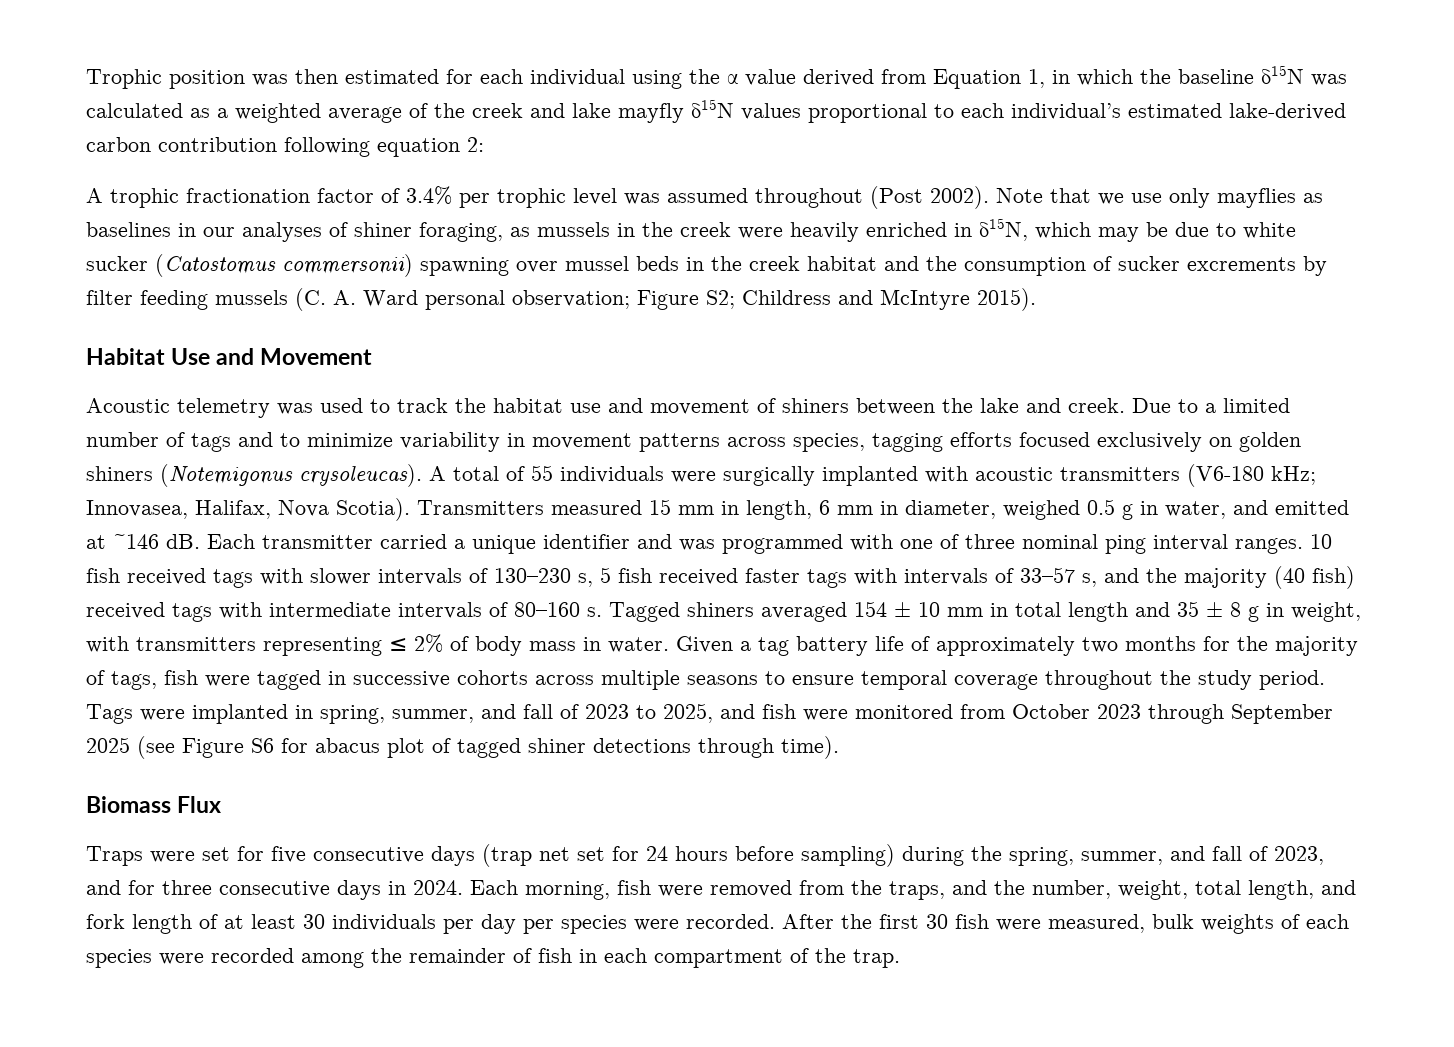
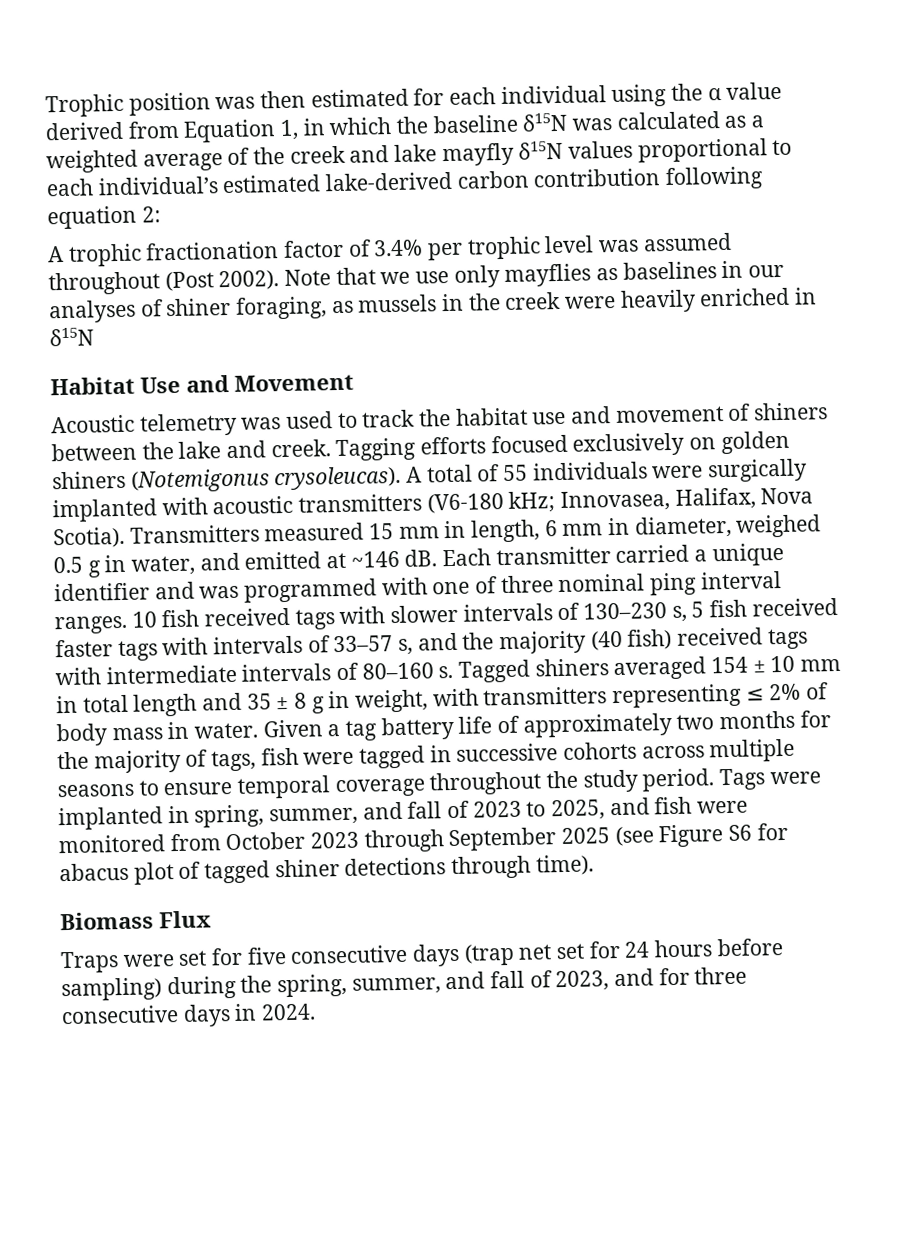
[979,218,1296,242] [86,254,1327,277] [86,288,1036,311] δ15N, which may be due to white sucker (Catostomus commersonii) spawning over mussel beds in the creek habitat and the consumption of sucker excrements by filter feeding mussels (C. A. Ward personal observation; Figure S2; Childress and McIntyre 2015). -> [49,327,94,347] δ15N
[1132,398,1290,413] [86,432,943,452] Due to a limited number of tags and to minimize variability in movement patterns across species, tagging -> [335,437,417,462] Tagging
[470,880,1356,900] [86,914,1349,934] [86,948,900,968] Each morning, fish were removed from the traps, and the number, weight, total length, and fork length of at least 30 individuals per day per species were recorded. After the first 30 fish were measured, bulk weights of each species were recorded among the remainder of fish in each compartment of the trap. -> (317, 1012) none

